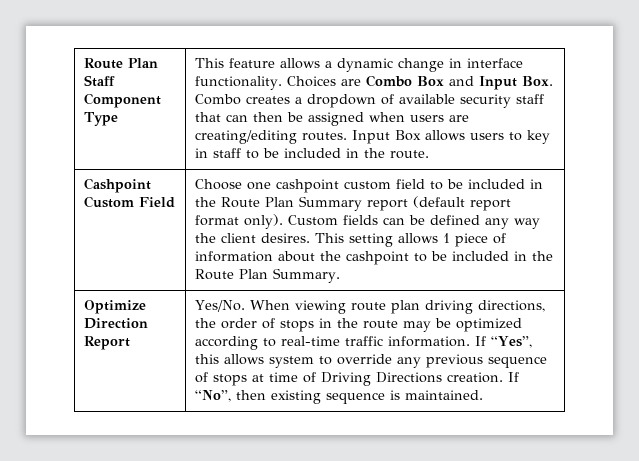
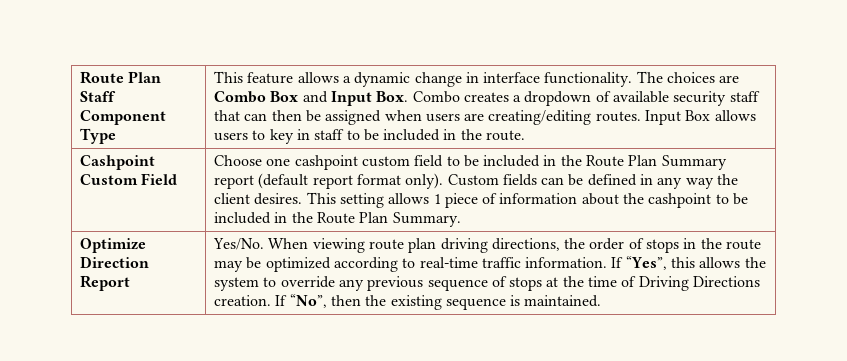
[287,76,337,87] Choices -> [636,71,716,83] The choices
(481, 220) none -> [640,174,654,185] in
(265, 359) none -> [744,257,766,268] the
(265, 378) none -> [562,276,584,287] the
(267, 395) none -> [365,295,387,306] the

